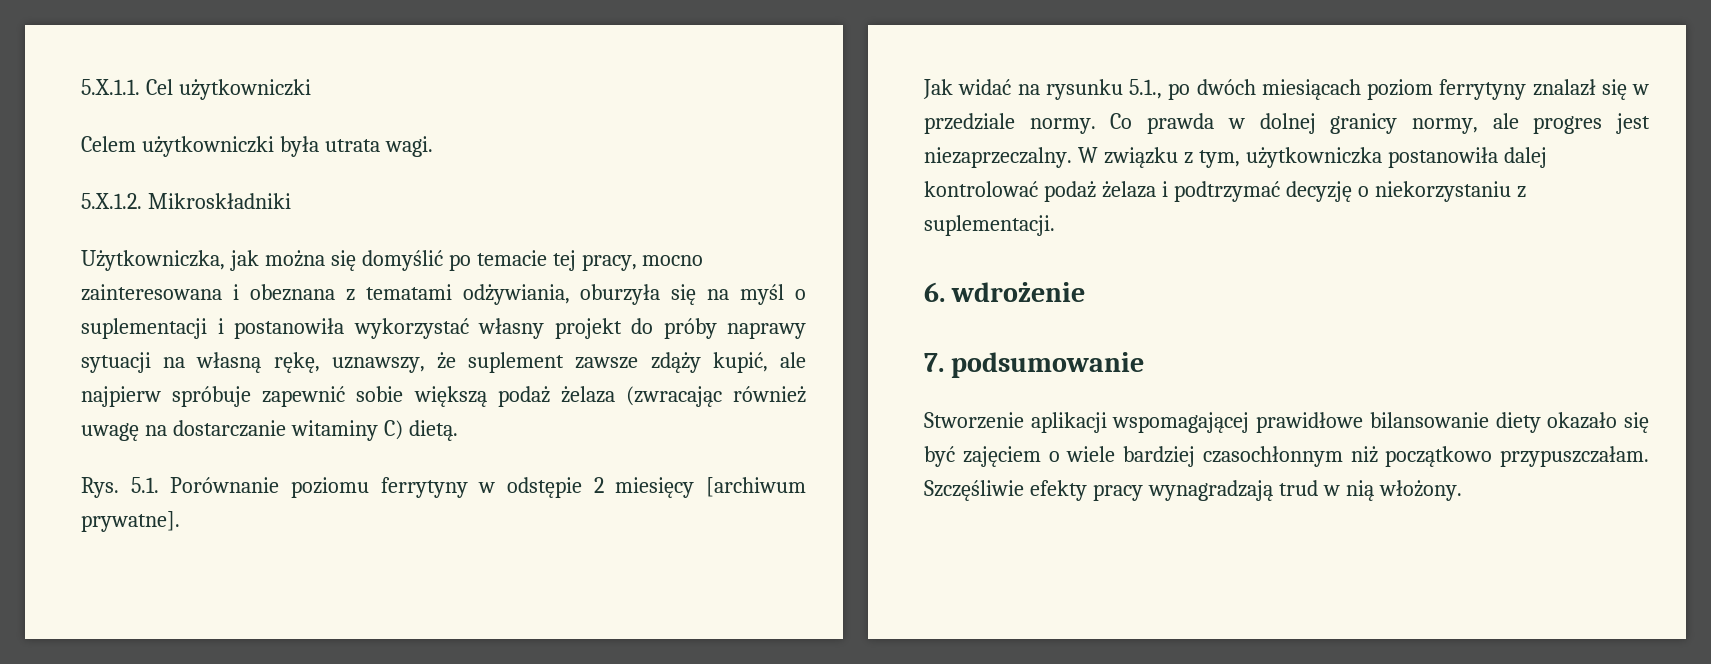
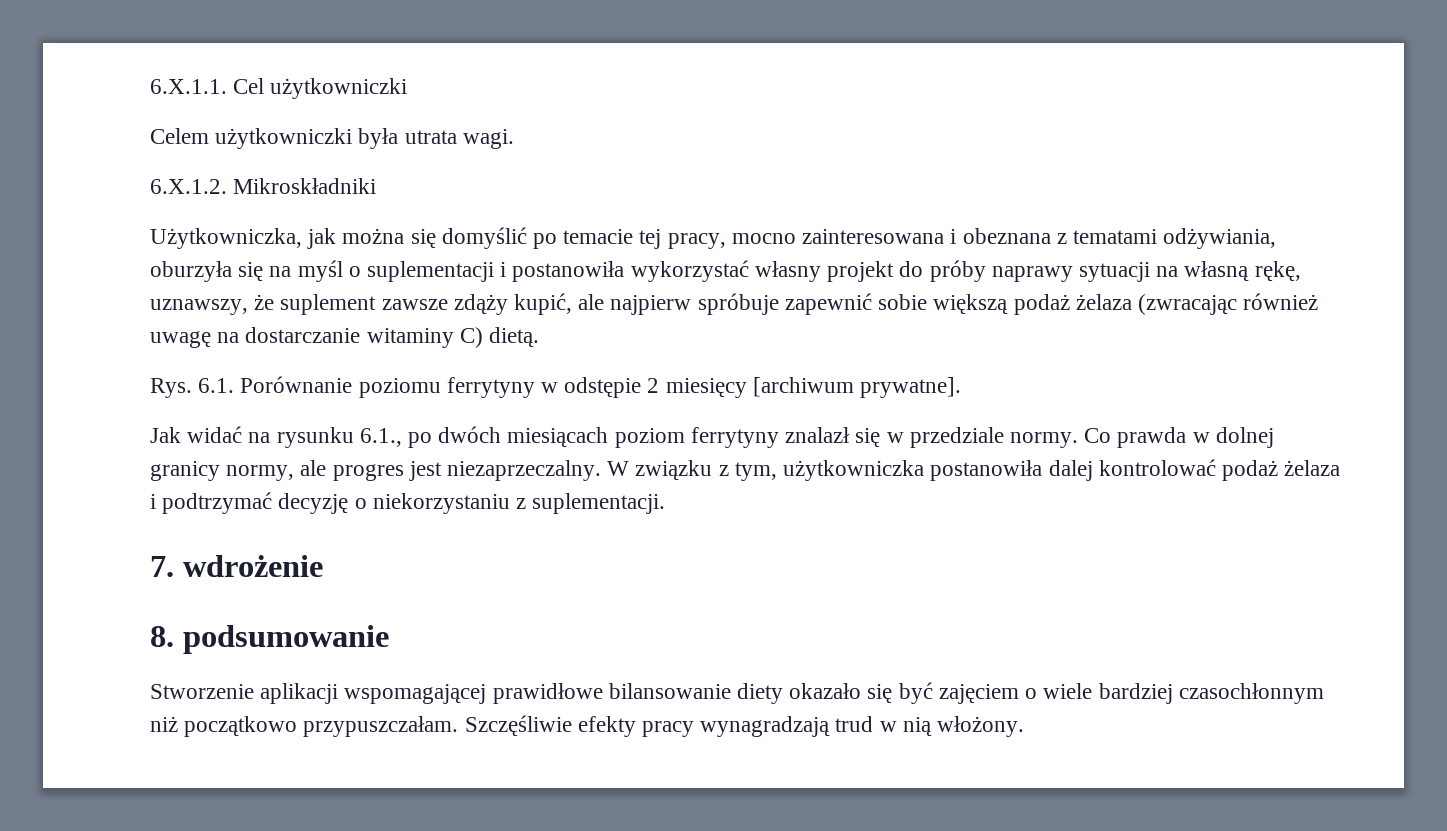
[81,79,140,95] 5.X.1.1. -> [150,79,227,94] 6.X.1.1.
[81,193,142,209] 5.X.1.2. -> [150,179,227,194] 6.X.1.2.
[130,477,159,493] 5.1. -> [198,378,235,393] 6.1.
[1129,79,1162,99] 5.1., -> [359,428,402,447] 6.1.,
[924,282,945,302] 6. -> [150,556,174,577] 7.
[924,353,944,372] 7. -> [150,626,174,647] 8.

